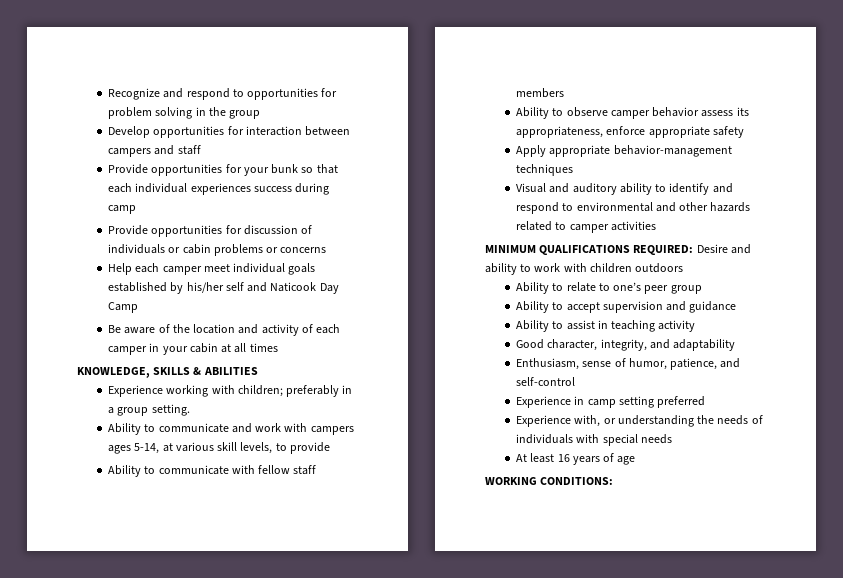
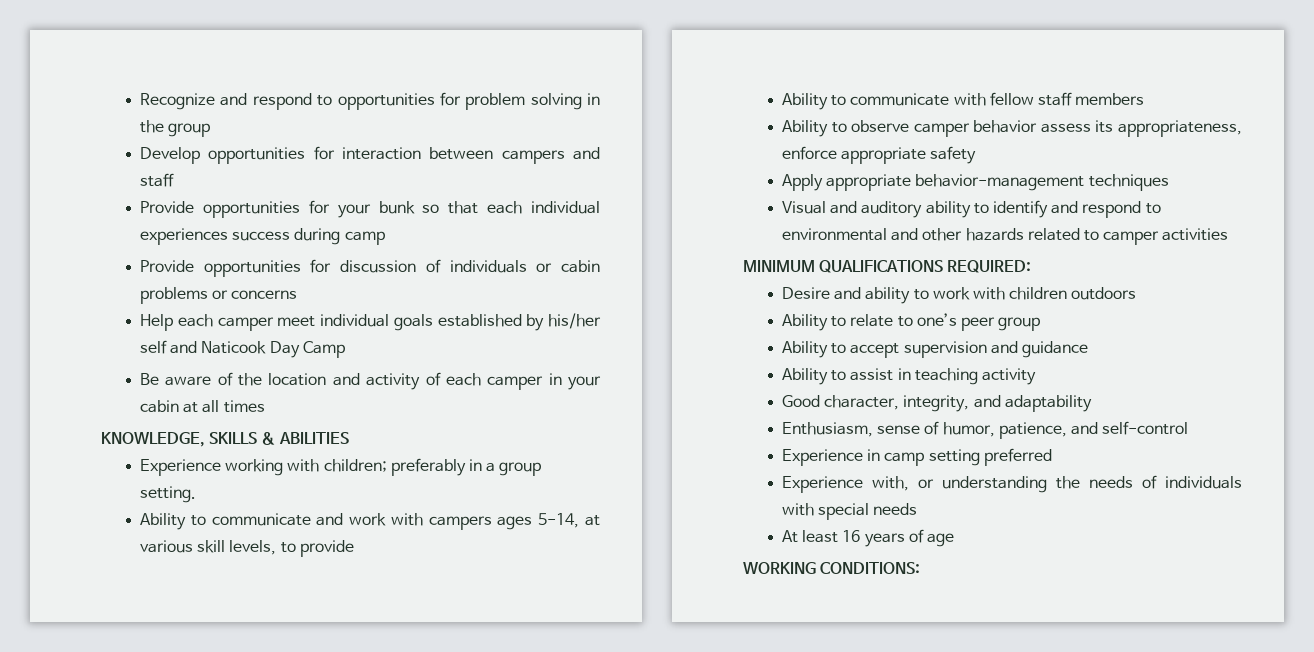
(694, 250) none -> (1032, 266) //

